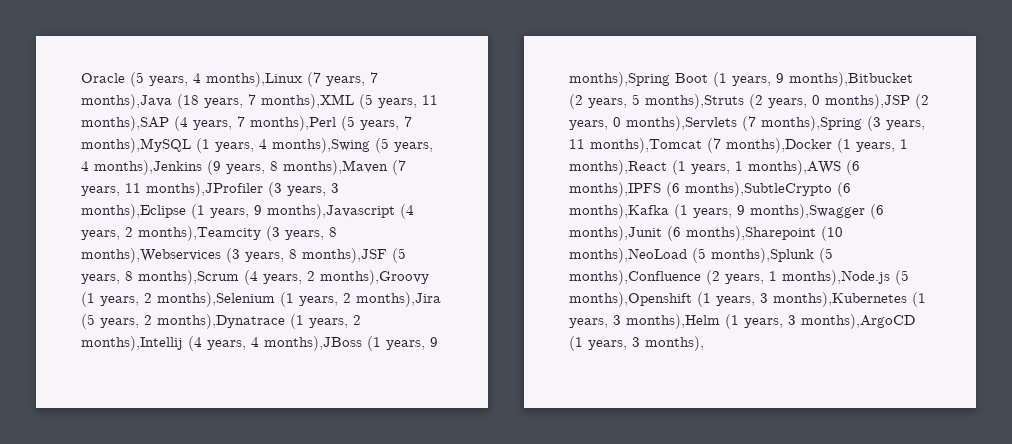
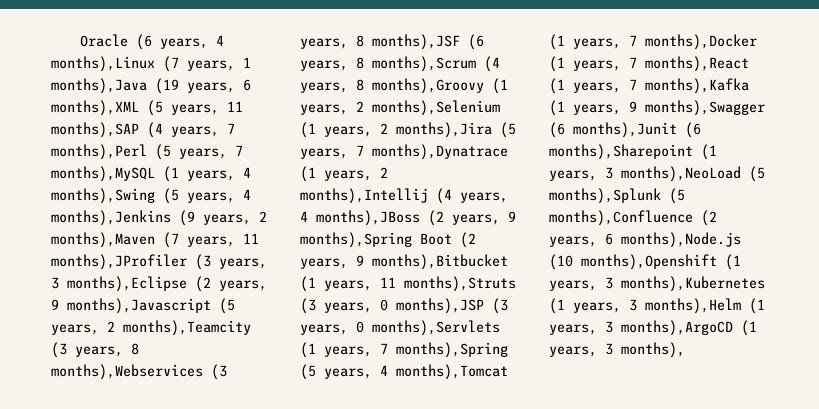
[130,72,144,87] (5 -> [136,34,153,50] (6
[370,72,378,83] [81,94,256,109] 7 months),Java (18 years, 7 -> [243,57,251,68] [51,78,251,94] 1 months),Java (19 years, 6
[270,161,278,171] 8 -> [259,211,267,222] 2
[191,204,205,219] (1 -> [195,276,211,292] (2
[400,204,414,219] (4 -> [219,298,235,314] (5
[392,248,406,263] (5 -> [468,34,484,50] (6
[307,271,315,281] 2 -> [356,79,364,91] 8
[144,315,152,325] 2 -> [356,145,364,156] 7
[367,336,381,351] (1 -> [428,210,444,226] (2
[713,72,727,87] (1 -> [460,232,476,248] (2
[569,94,763,109] (2 years, 5 months),Struts (2 -> [300,276,516,292] [300,298,316,314] (1 years, 11 months),Struts (3
[915,94,929,109] (2 -> [492,298,508,314] (3
[742,116,925,131] [569,138,721,153] (7 months),Spring (3 years, 11 months),Tomcat (7 -> [300,342,508,358] [300,364,508,380] [549,34,637,50] (1 years, 7 months),Spring (5 years, 4 months),Tomcat (1 years, 7
[900,139,908,149] 1 -> [629,57,637,68] 7
[735,160,860,175] [569,182,851,197] 1 months),AWS (6 months),IPFS (6 months),SubtleCrypto (6 -> [629,79,637,90] 7
[821,226,843,241] (10 -> [701,144,717,160] [549,167,613,181] (1 years, 3
[769,270,909,285] 1 months),Node.js (5 -> [605,232,741,248] [549,254,573,270] 6 months),Node.js (10

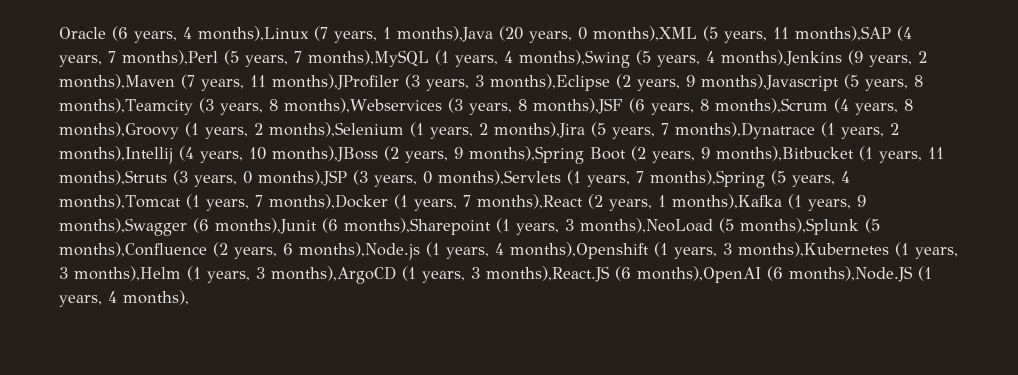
[155,78,251,94] (19 years, 6 -> [499,26,587,43] (20 years, 0
[107,321,115,332] 2 -> [914,75,923,87] 8
[300,211,308,222] 4 -> [249,147,266,160] 10
[549,78,637,94] (1 years, 7 -> [587,194,666,211] (2 years, 1
[549,254,573,270] (10 -> [426,242,504,259] (1 years, 4
(613, 349) none -> [486,266,932,283] [59,291,117,307] months),React.JS (6 months),OpenAI (6 months),Node.JS (1 years, 4

